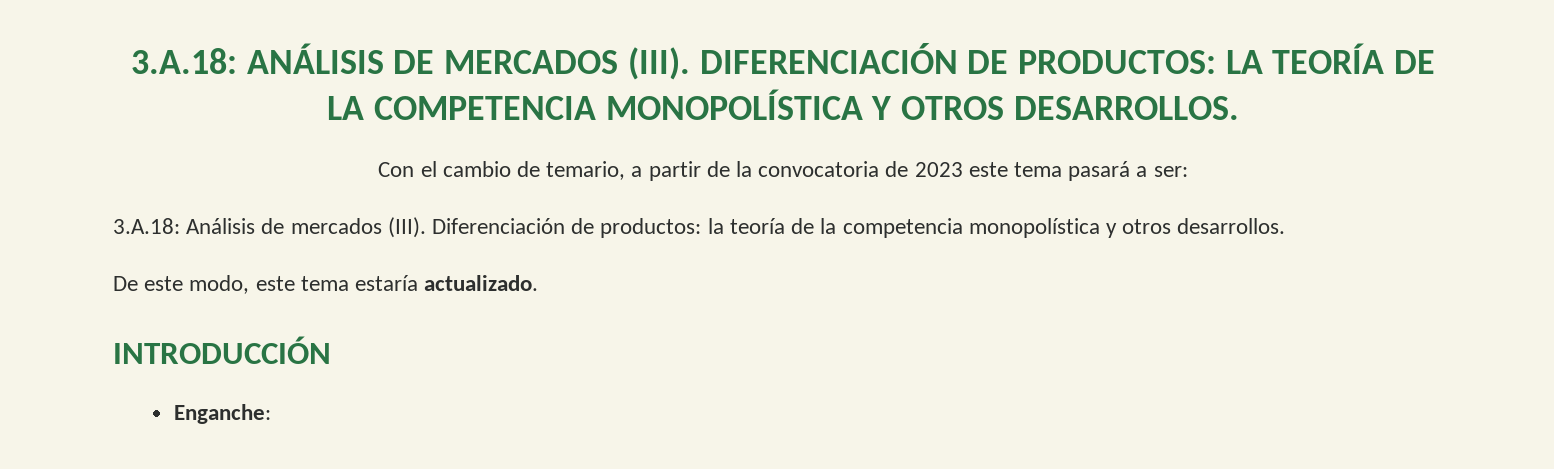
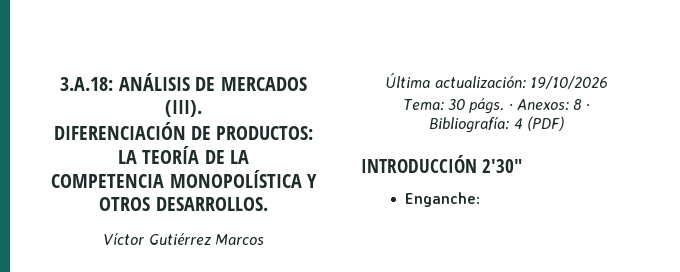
(690, 63) none -> (202, 108) //
(365, 108) none -> (250, 157) //
[378,161,1188,181] [113,217,1286,238] [113,275,539,294] Con el cambio de temario, a partir de la convocatoria de 2023 este tema pasará a ser: // 3.A.18: Análisis de mercados (III). Diferenciación de productos: la teoría de la competencia monopolística y otros desarrollos. // De este modo, este tema estaría actualizado. -> [103,233,264,245] [385,73,608,89] [402,98,591,114] [429,116,564,133] Víctor Gutiérrez Marcos // Última actualización: 19/10/2026 // Tema: 30 págs. · Anexos: 8 · Bibliografía: 4 (PDF)
(331, 350) none -> [482,159,522,173] 2′30″

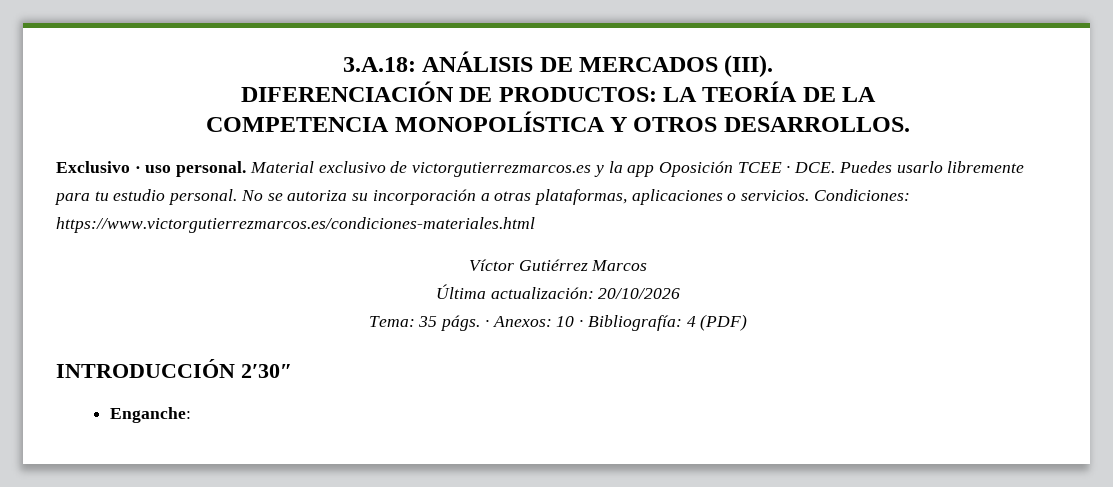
(268, 204) none -> [56,161,1025,177] [54,189,910,205] [56,217,535,233] // Exclusivo · uso personal. Material exclusivo de victorgutierrezmarcos.es y la app Oposición TCEE · DCE. Puedes usarlo libremente para tu estudio personal. No se autoriza su incorporación a otras plataformas, aplicaciones o servicios. Condiciones: https://www.victorgutierrezmarcos.es/condiciones-materiales.html
[529,76,608,89] 19/10/2026 -> [598,288,681,299] 20/10/2026
[448,99,466,110] 30 -> [418,316,438,327] 35
[572,99,582,110] 8 -> [556,316,575,327] 10

